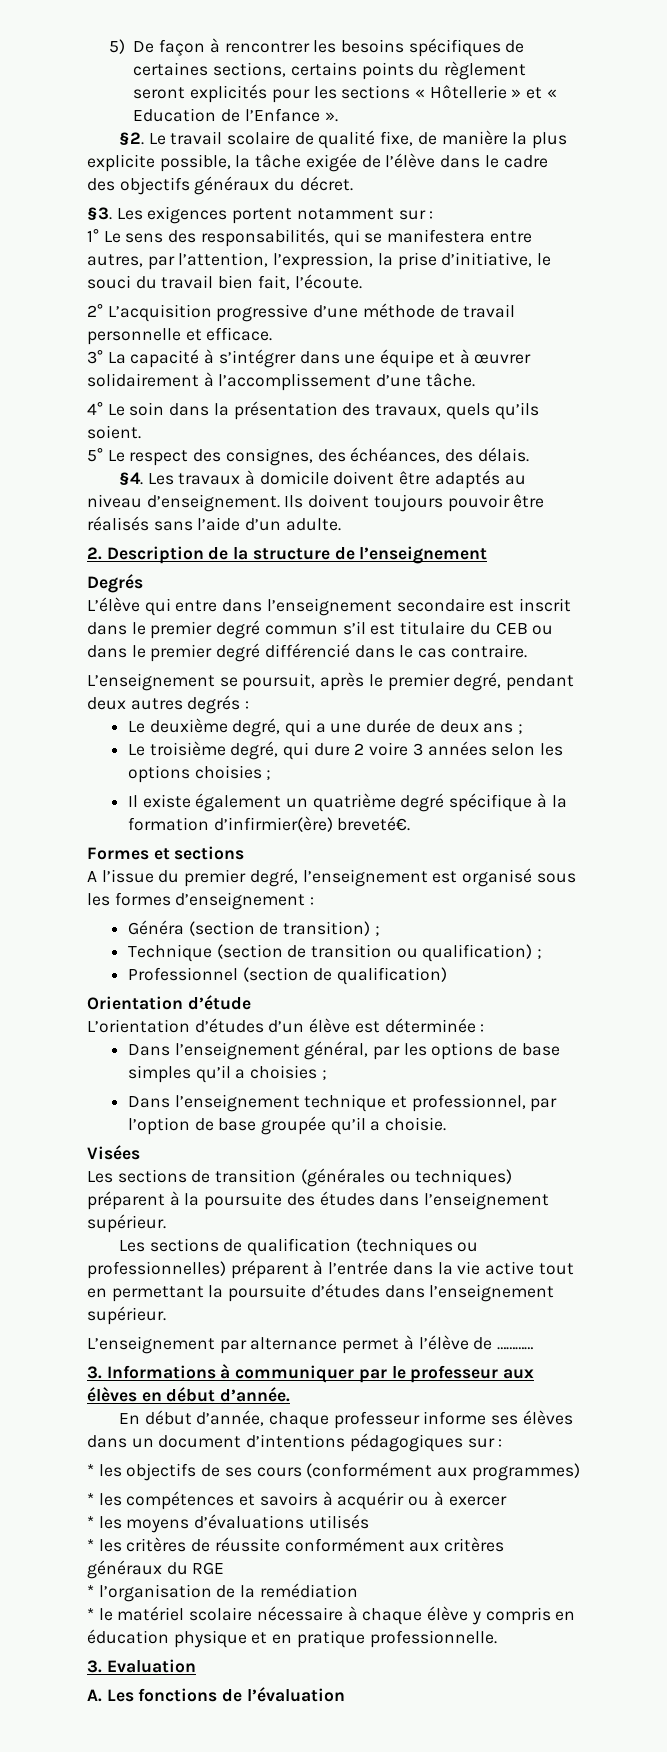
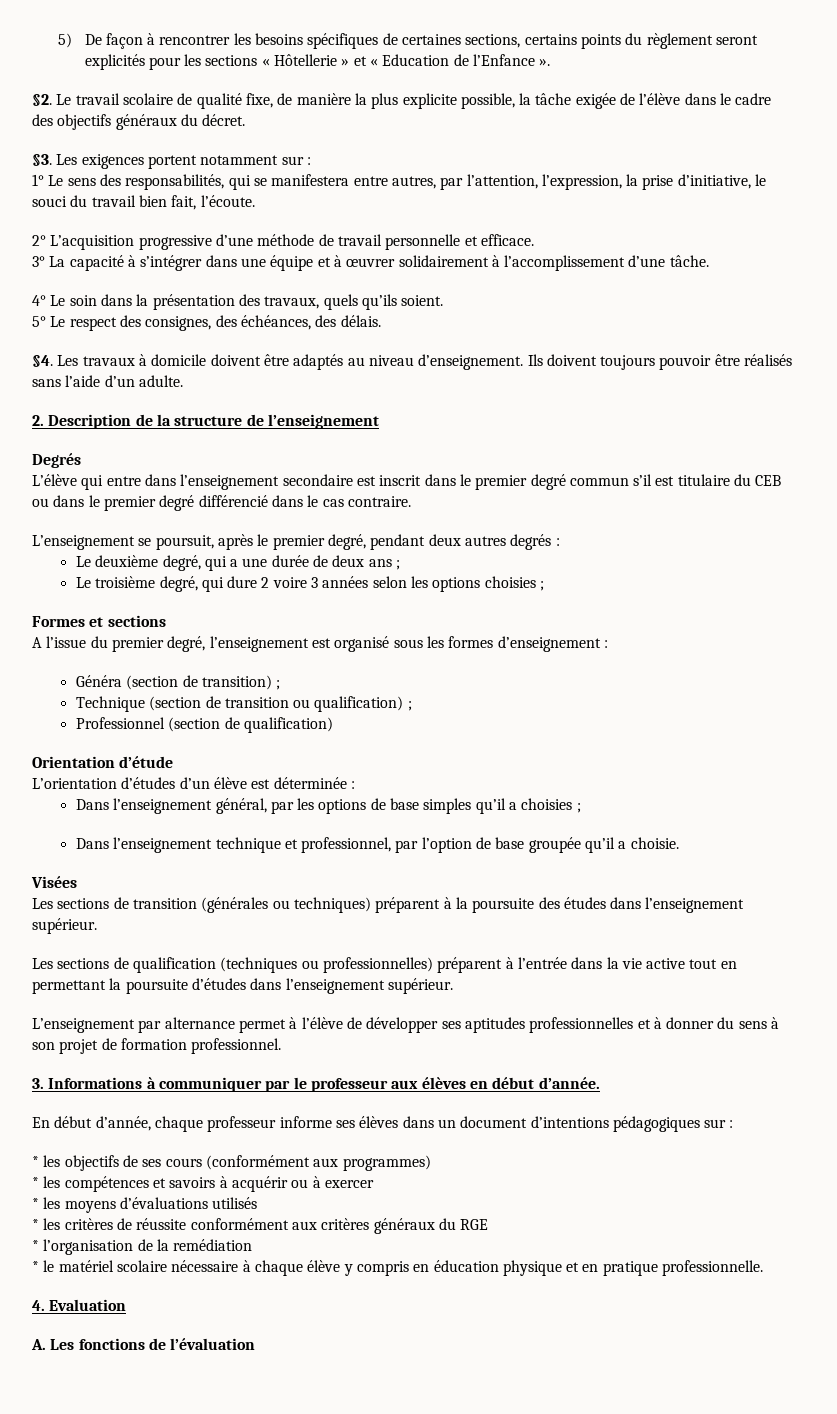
[127,793,567,812] [127,816,411,832] // Il existe également un quatrième degré spécifique à la formation d’infirmier(ère) breveté€. -> (545, 586) none
[497,1347,534,1350] ………… -> [366,1017,780,1033] [32,1038,282,1054] développer ses aptitudes professionnelles et à donner du sens à son projet de formation professionnel.
[87,1660,102,1673] 3. -> [32,1300,45,1311] 4.

